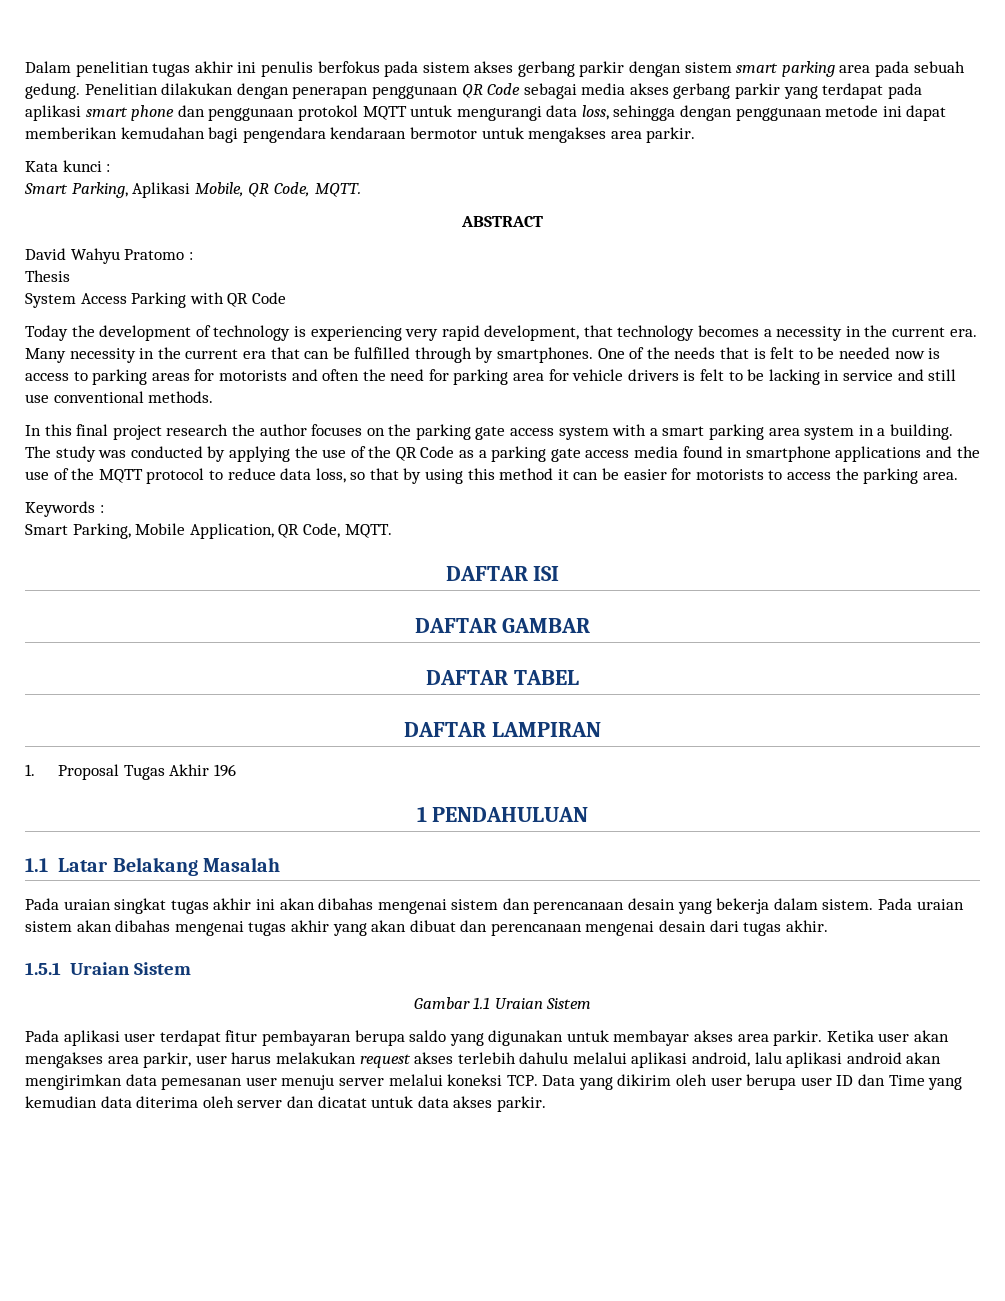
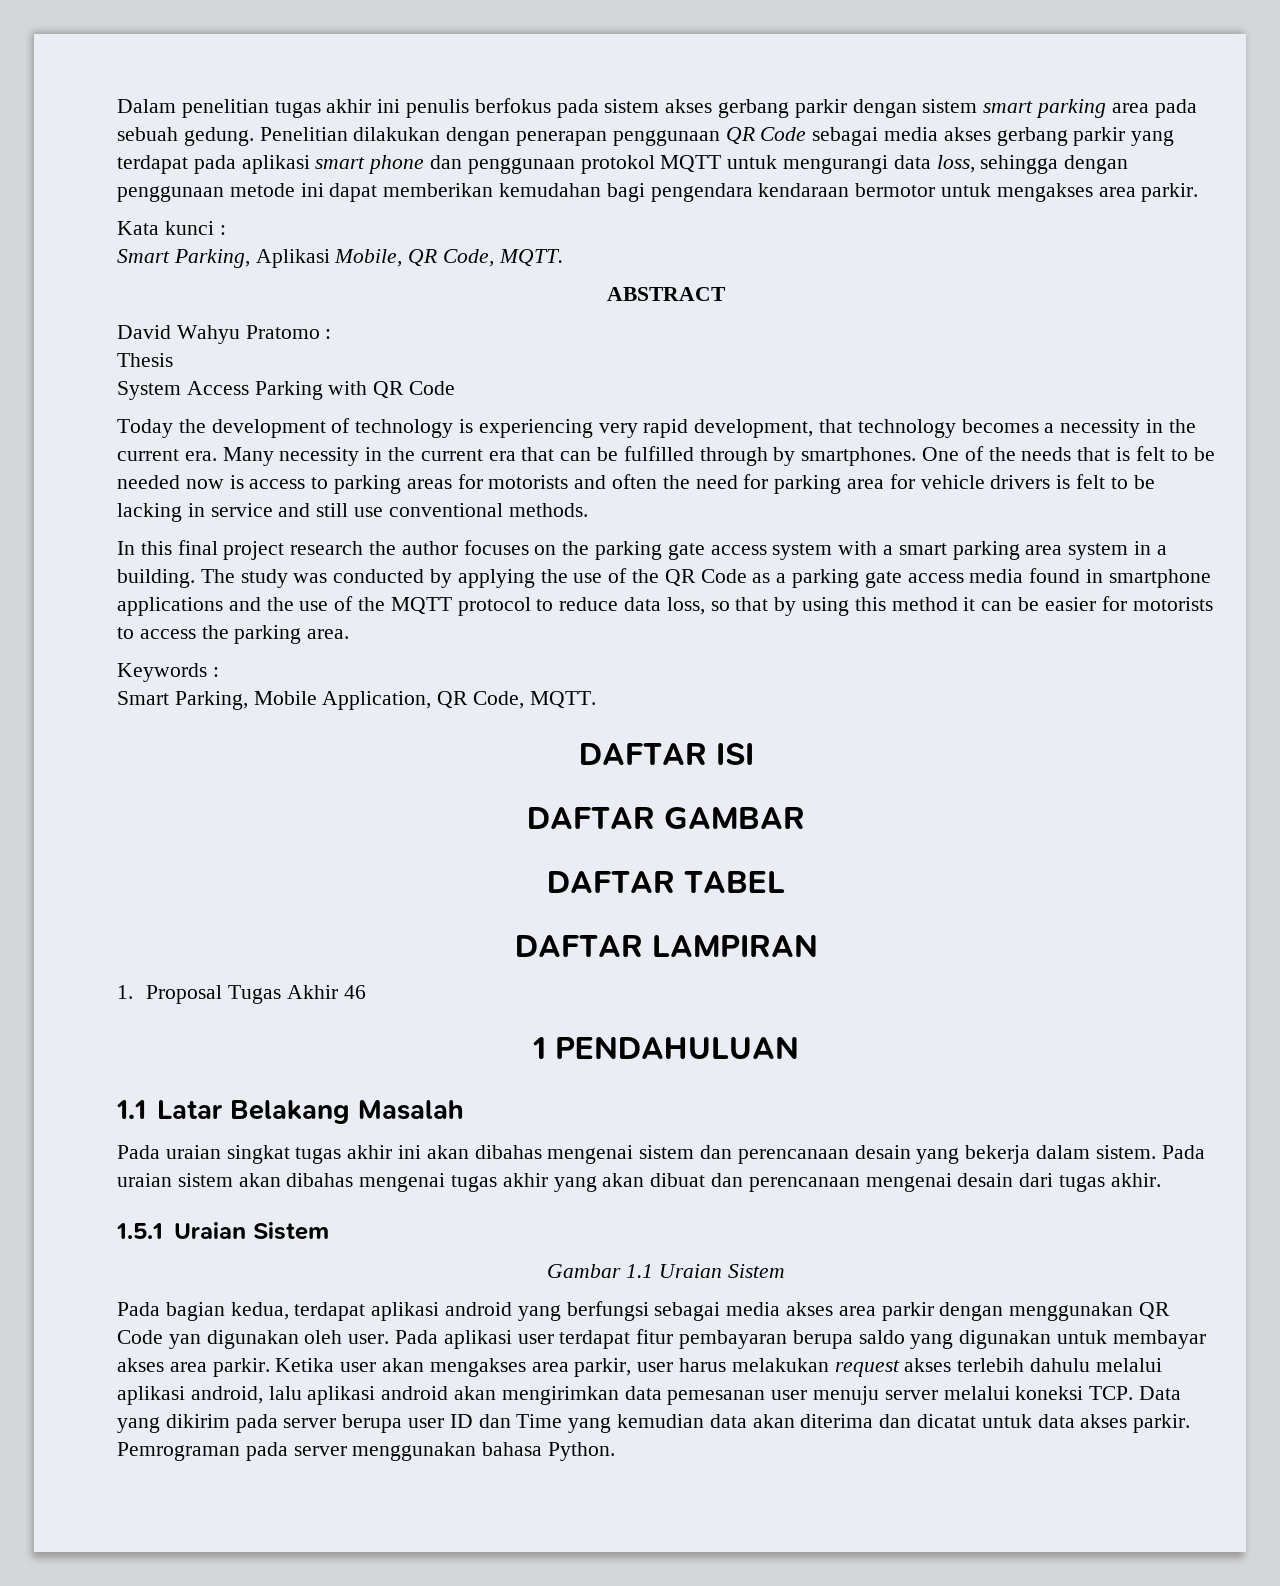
[213,764,236,777] 196 -> [343,985,366,999] 46
(59, 1036) none -> [165,1301,1171,1321] [117,1330,439,1349] bagian kedua, terdapat aplikasi android yang berfungsi sebagai media akses area parkir dengan menggunakan QR Code yan digunakan oleh user. Pada
[676,1074,742,1086] oleh user -> [235,1414,337,1433] pada server
[136,1096,283,1108] diterima oleh server -> [752,1414,874,1428] akan diterima
(546, 1104) none -> [117,1442,616,1461] Pemrograman pada server menggunakan bahasa Python.

